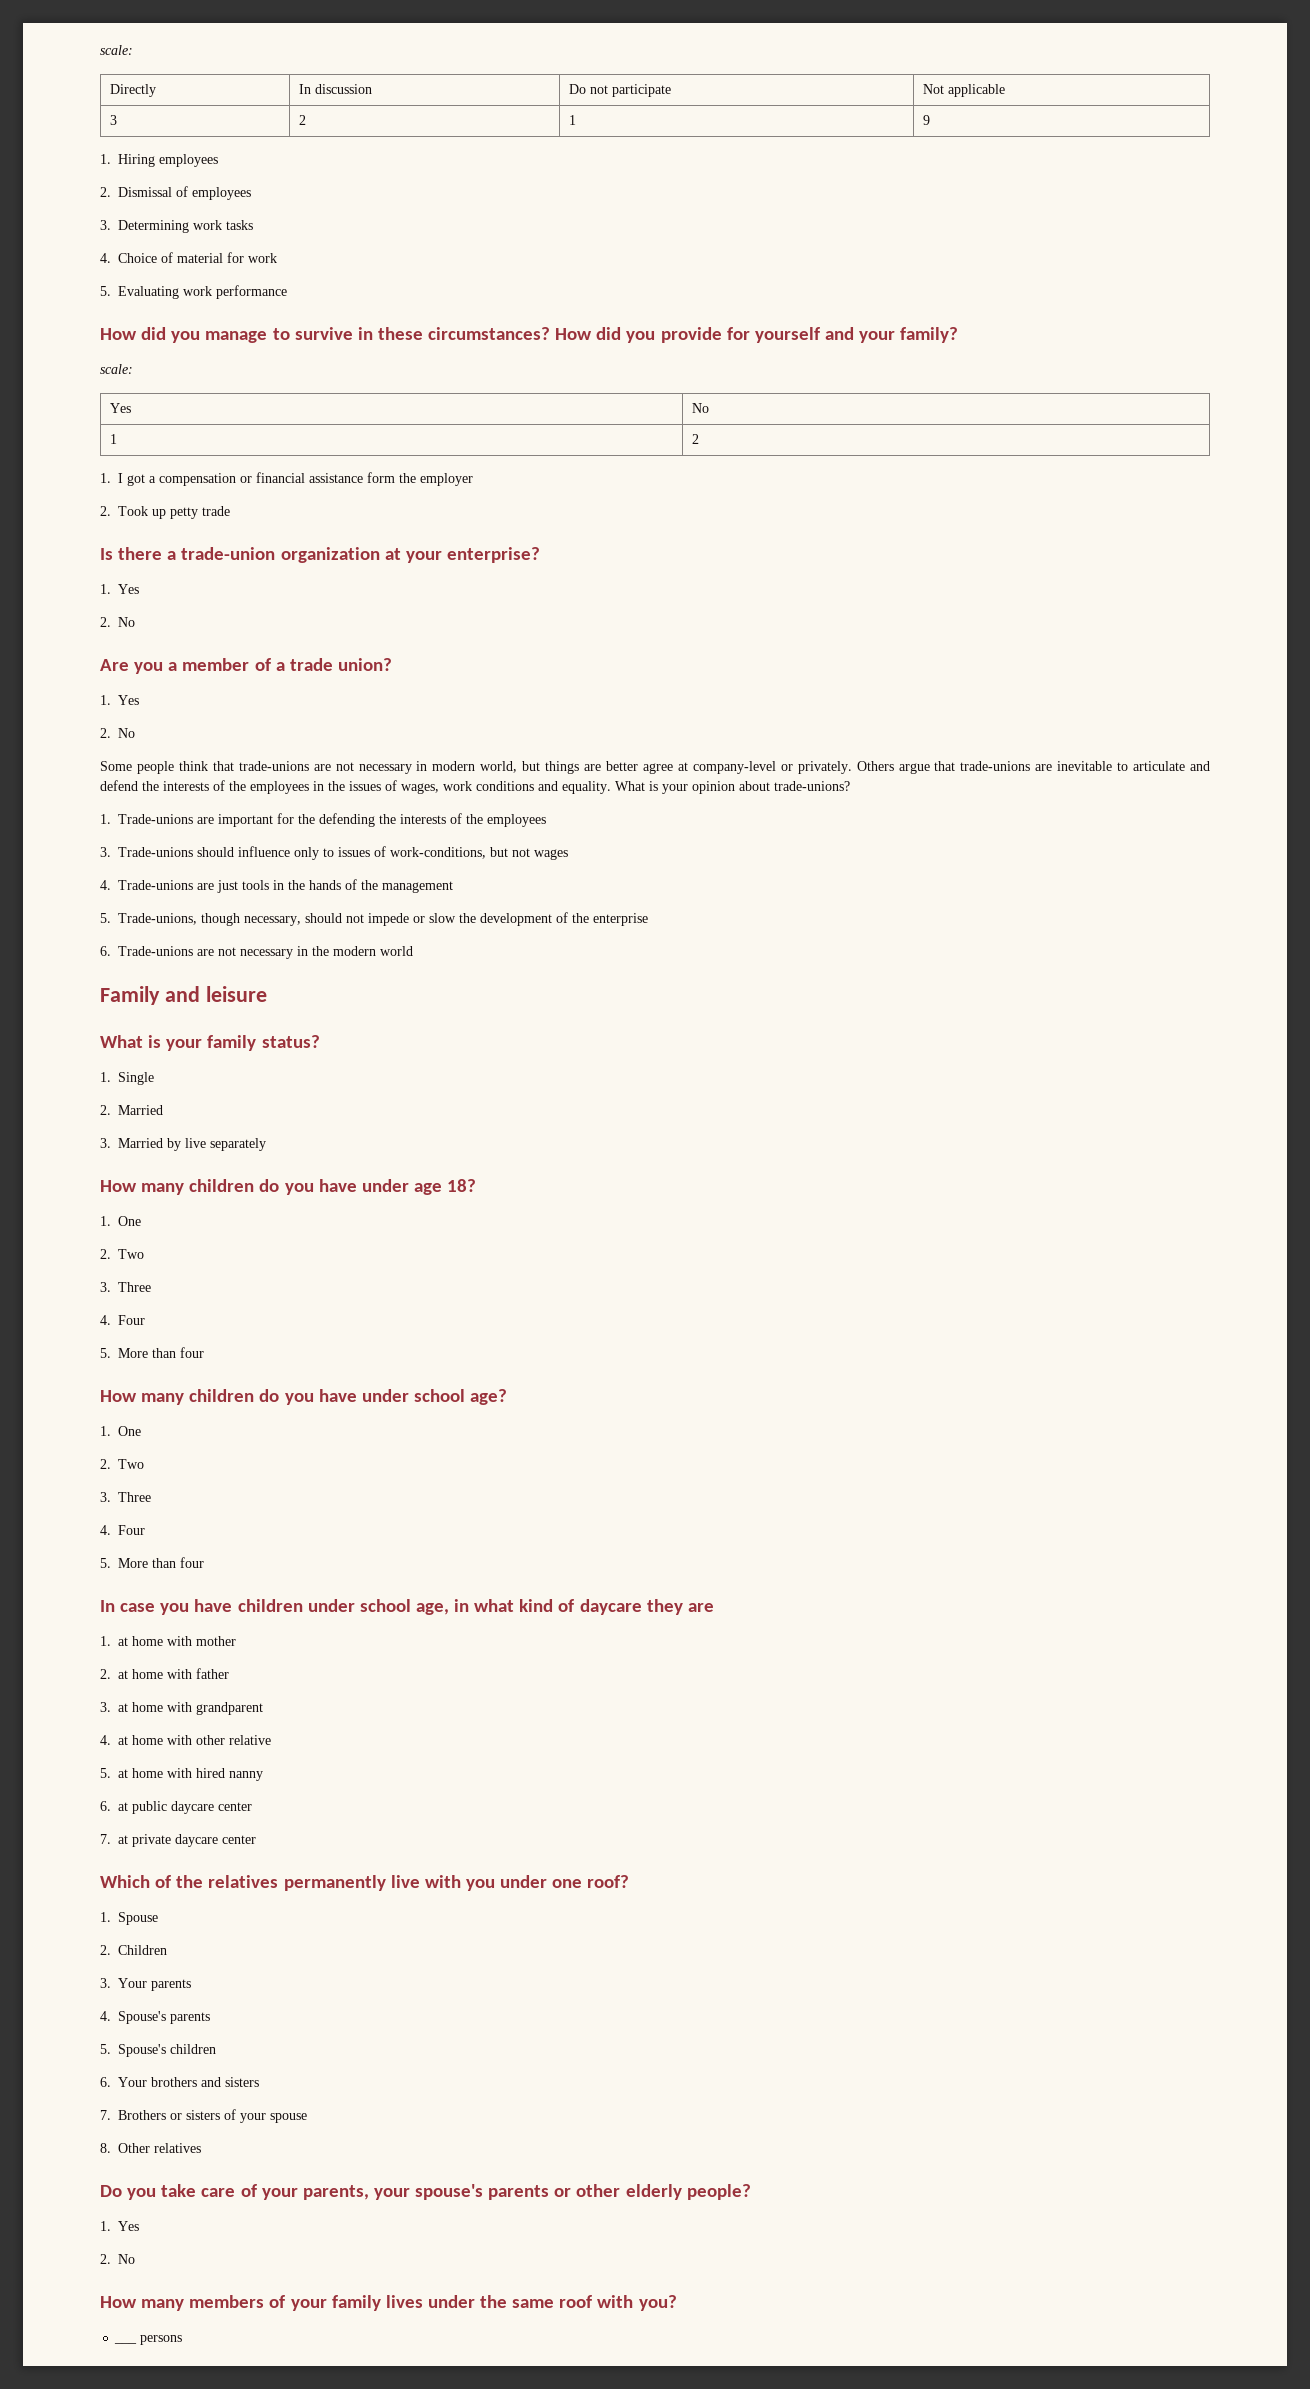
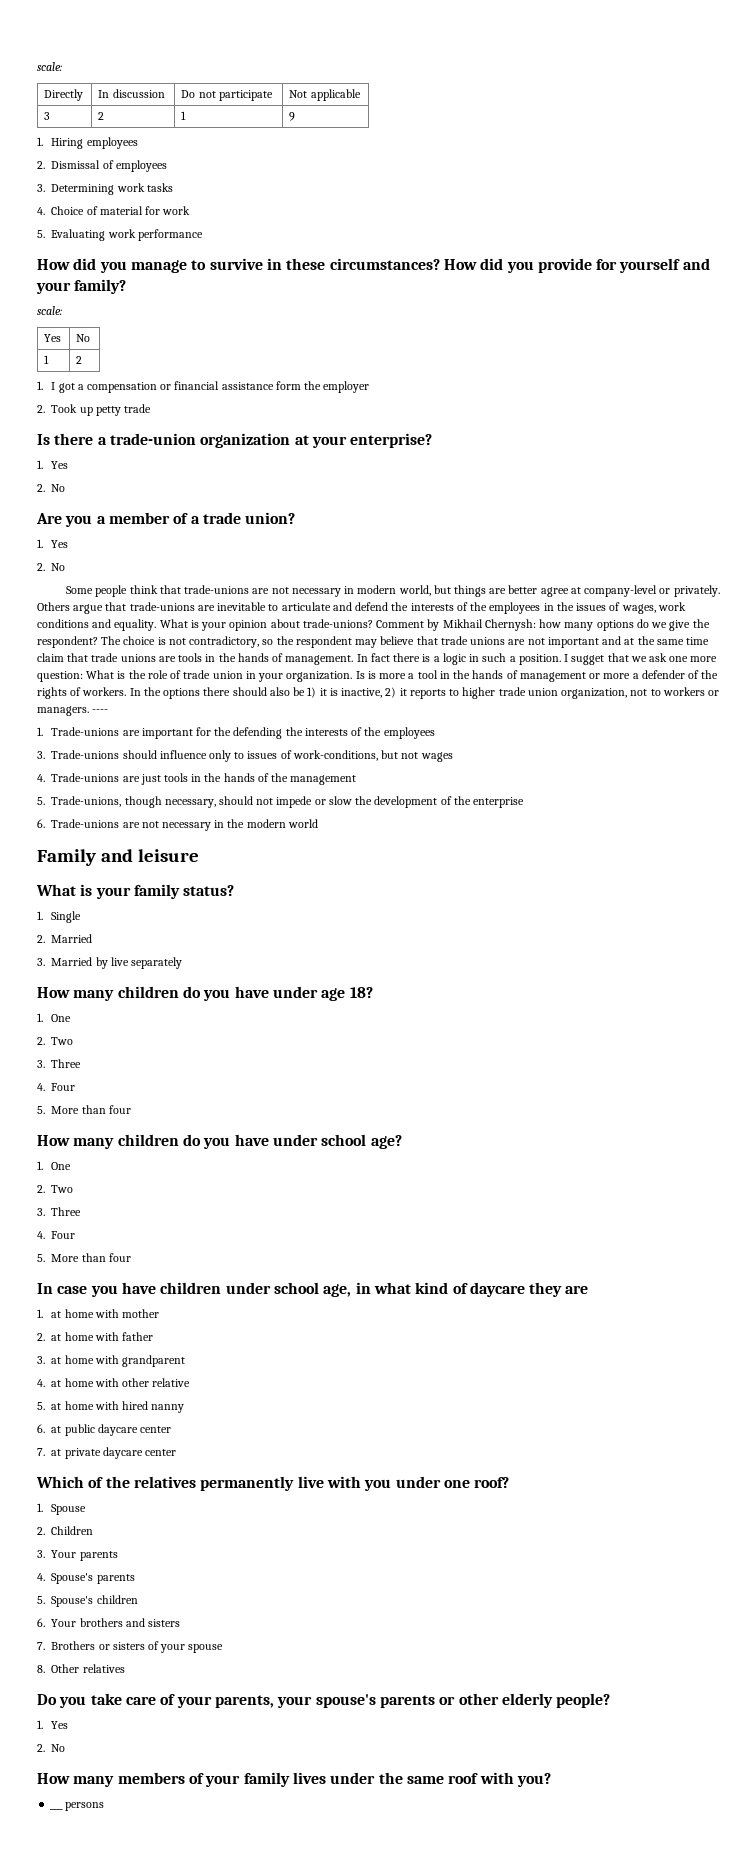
(850, 786) none -> [376,619,710,631] [37,636,710,648] [37,653,718,665] [37,670,719,682] [37,687,720,699] [37,706,109,716] Comment by Mikhail Chernysh: how many options do we give the respondent? The choice is not contradictory, so the respondent may believe that trade unions are not important and at the same time claim that trade unions are tools in the hands of management. In fact there is a logic in such a position. I sugget that we ask one more question: What is the role of trade union in your organization. Is is more a tool in the hands of management or more a defender of the rights of workers. In the options there should also be 1) it is inactive, 2) it reports to higher trade union organization, not to workers or managers. ----

